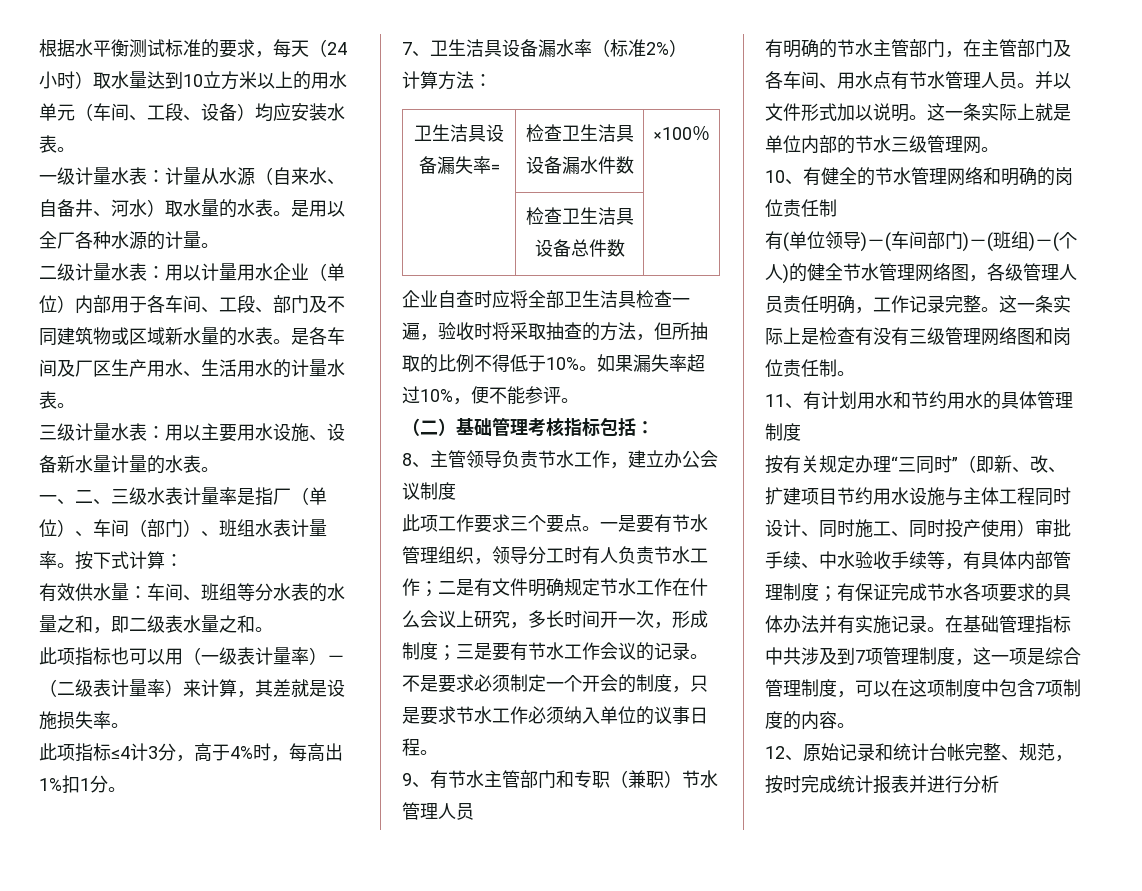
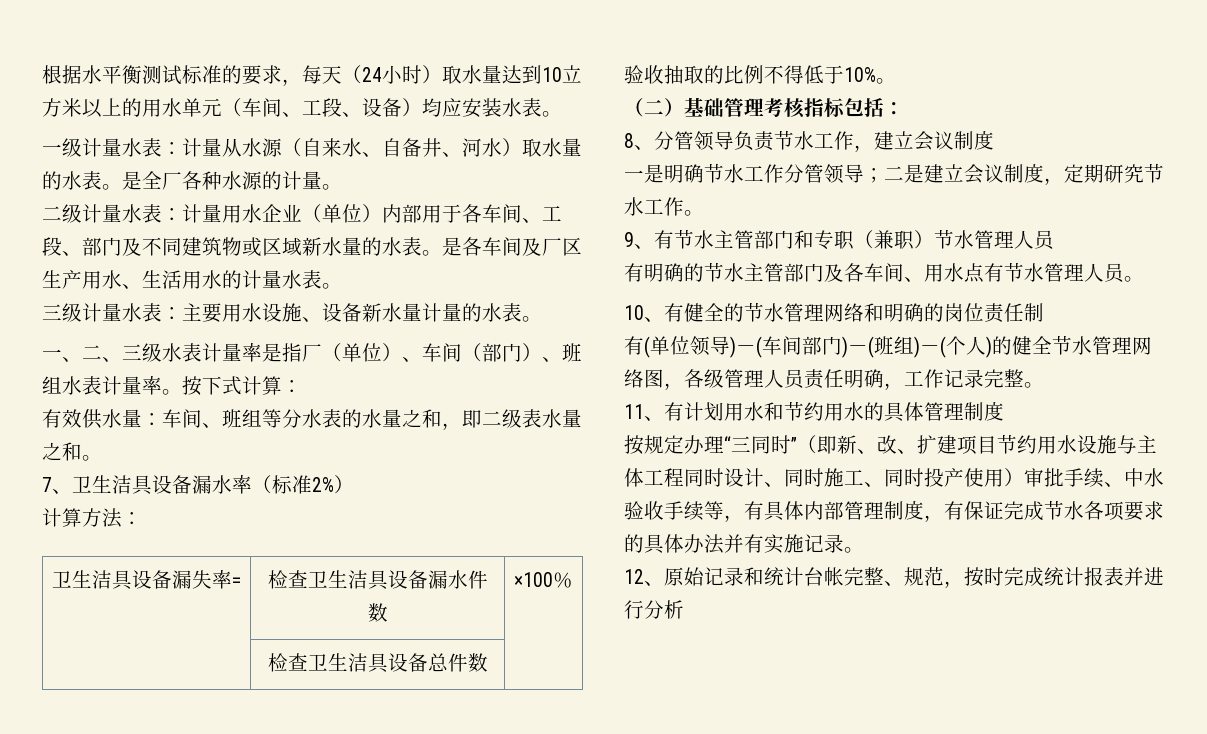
[309,200,345,217] 用以 -> (142, 180) none
[165,264,201,281] 用以 -> (182, 214) none
[165,424,201,441] 用以 -> (182, 313) none
[39,647,345,666] [39,679,345,698] [39,711,129,730] [39,743,343,762] [39,775,126,794] // 此项指标也可以用（一级表计量率）－（二级表计量率）来计算，其差就是设施损失率。 // 此项指标≤4计3分，高于4%时，每高出1%扣1分。 -> (102, 458) none
[402,290,690,308] [402,322,690,341] 企业自查时应将全部卫生洁具检查一遍，验收时将采取抽查的方法，但所 -> [624,65,664,84] 验收
[597,354,705,372] [402,386,579,405] 如果漏失率超过10%，便不能参评。 -> (896, 81) none
[430,450,448,467] 主 -> [654,131,674,150] 分
[664,450,700,468] 办公 -> (914, 140) none
[402,514,708,533] [402,546,708,565] [402,578,708,597] [402,610,708,629] [402,642,708,661] [402,674,708,693] [402,706,708,725] [402,738,420,756] 此项工作要求三个要点。一是要有节水管理组织，领导分工时有人负责节水工作；二是有文件明确规定节水工作在什么会议上研究，多长时间开一次，形成制度；三是要有节水工作会议的记录。不是要求必须制定一个开会的制度，只是要求节水工作必须纳入单位的议事日程 -> [624,163,1164,185] [624,197,684,216] 一是明确节水工作分管领导；二是建立会议制度，定期研究节水工作
[945,39,1053,58] ，在主管部门 -> (824, 272) none
[1035,71,1071,89] [765,103,1071,122] [765,135,999,154] 并以文件形式加以说明。这一条实际上就是单位内部的节水三级管理网。 -> (1144, 279) none
[999,295,1071,313] [765,327,1071,346] [765,359,855,377] 这一条实际上是检查有没有三级管理网络图和岗位责任制。 -> (1044, 385) none
[783,455,819,474] 有关 -> (644, 445) none
[819,586,837,602] ； -> [924,515,944,522] ，
[945,615,1071,634] [765,647,1081,666] [765,679,1081,698] [765,711,855,730] 在基础管理指标中共涉及到7项管理制度，这一项是综合管理制度，可以在这项制度中包含7项制度的内容。 -> (864, 550) none

